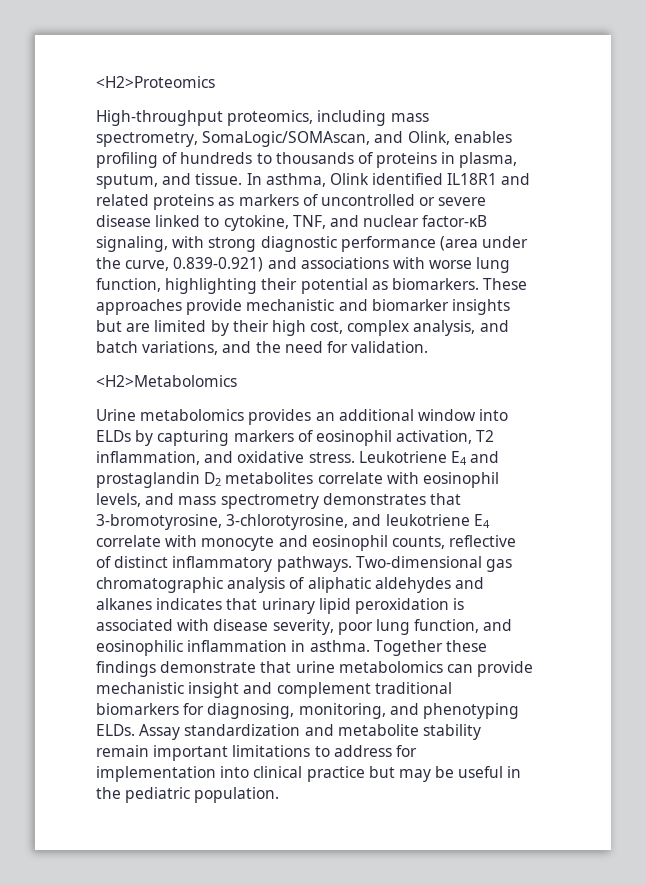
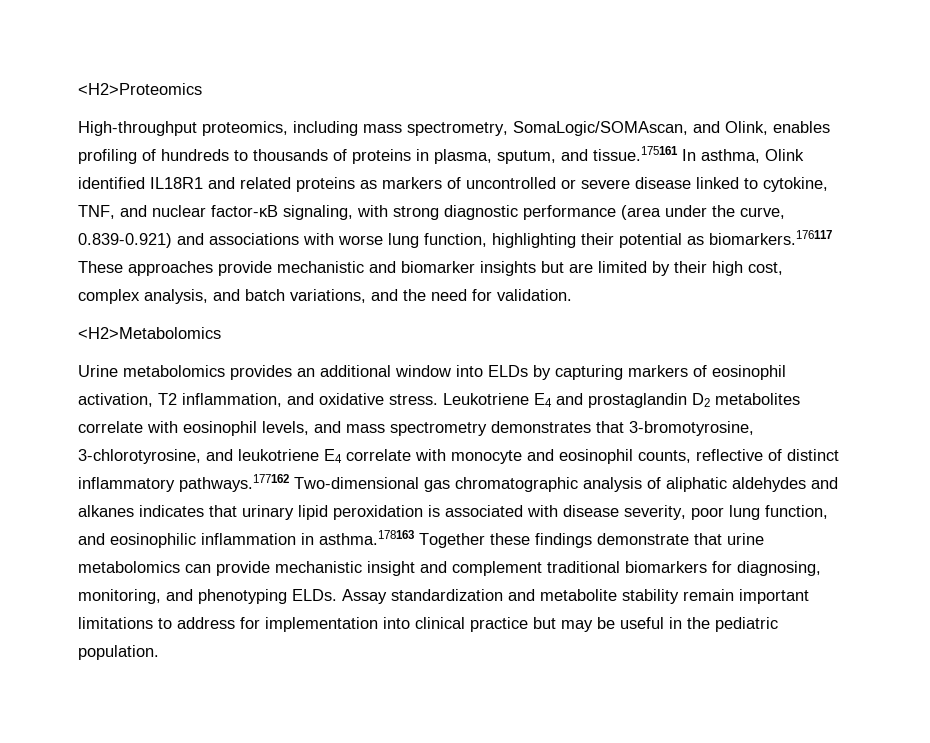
[195,173,243,185] tissue. -> [593,146,678,161] tissue.175161
[391,278,479,290] biomarkers. -> [709,230,832,245] biomarkers.176117
[276,556,352,572] pathways. -> [179,474,289,492] pathways.177162
[309,640,370,652] asthma. -> [319,530,414,545] asthma.178163

